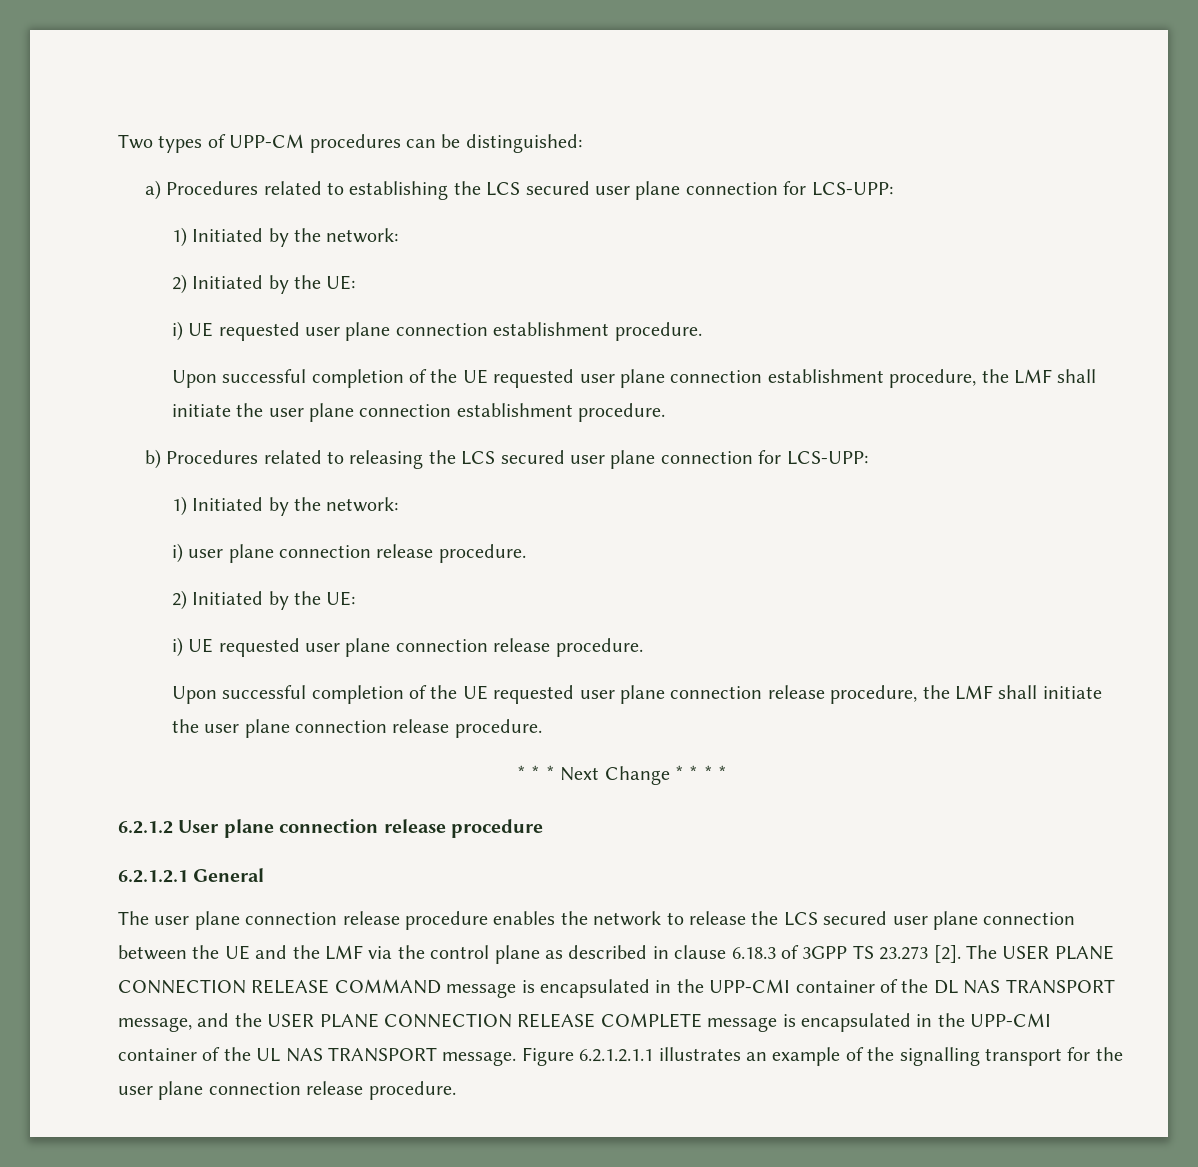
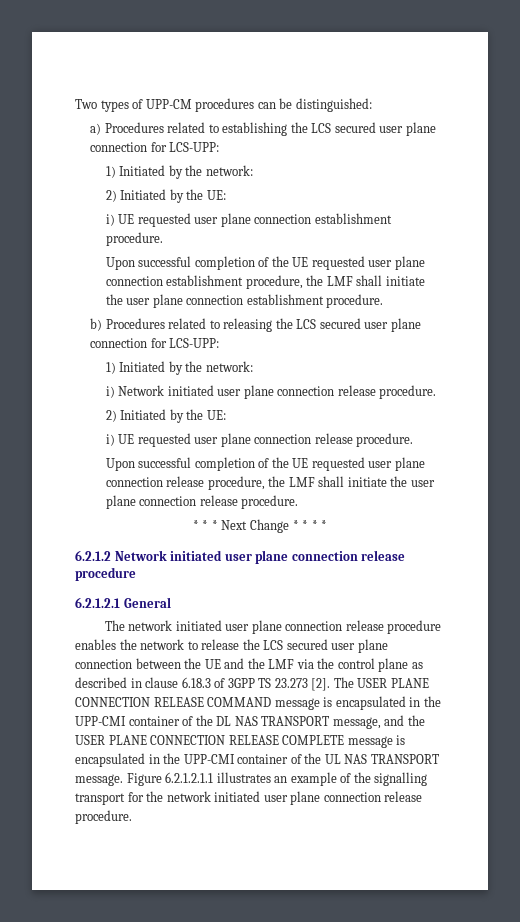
(183, 553) none -> [118,385,214,396] Network initiated
[178,820,220,833] User -> [114,550,252,561] Network initiated user
(149, 918) none -> [128,620,222,631] network initiated
(1123, 1054) none -> [166,791,261,802] network initiated

